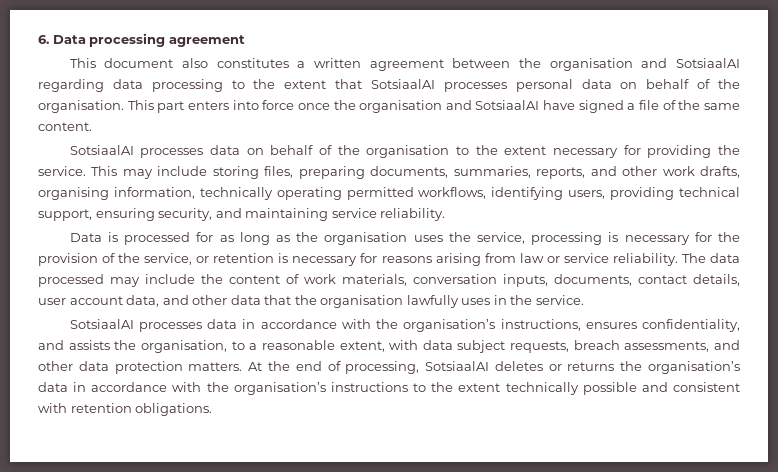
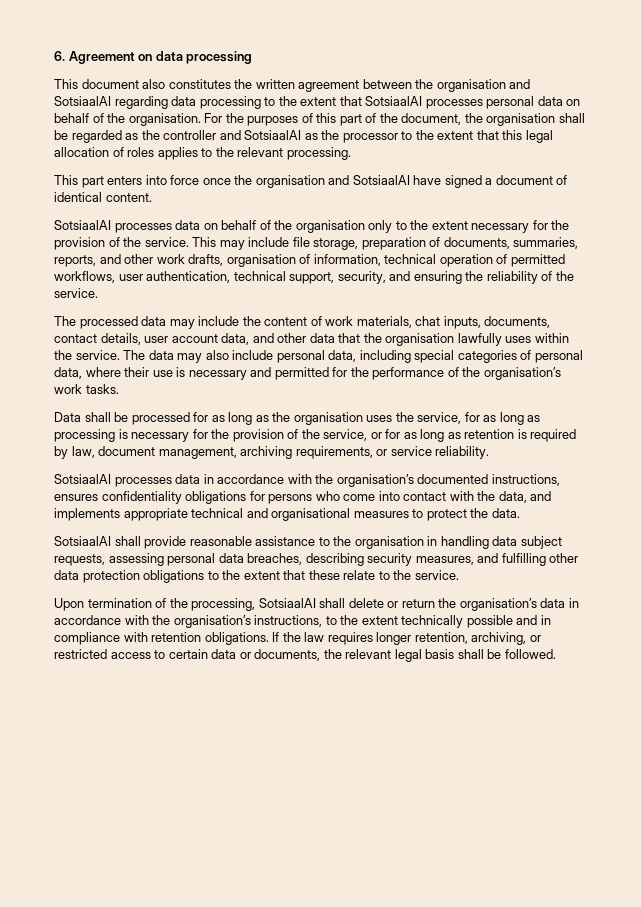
[52,33,245,47] Data processing agreement -> [68,51,253,64] Agreement on data processing
[297,61,306,68] a -> [234,79,253,89] the
(124, 106) none -> [204,113,585,126] [54,130,553,143] [54,147,351,160] For the purposes of this part of the document, the organisation shall be regarded as the controller and SotsiaalAI as the processor to the extent that this legal allocation of roles applies to the relevant processing. //
[639,100,740,110] file of the same -> [495,175,568,185] [54,192,102,202] document of identical
(450, 151) none -> [368,220,393,233] only
[647,145,712,158] providing -> [551,220,570,230] [54,237,120,250] the provision of
[212,166,365,179] storing files, preparing -> [292,237,441,250] file storage, preparation of
[38,187,675,200] organising information, technically operating permitted workflows, identifying users, providing -> [226,254,565,267] [54,271,231,283] organisation of information, technical operation of permitted workflows, user authentication,
[95,208,155,221] ensuring -> (335, 278) none
[245,208,446,221] [69,232,741,245] [38,253,740,266] [38,274,104,287] maintaining service reliability. // Data is processed for as long as the organisation uses the service, processing is necessary for the provision of the service, or retention is necessary for reasons arising from law or service reliability. The data processed -> [413,271,574,284] [54,288,98,298] [54,316,167,329] ensuring the reliability of the service. // The processed data
[413,274,497,284] conversation -> [415,316,441,326] chat
[493,295,584,305] in the service. -> [534,333,569,343] [54,350,583,363] [54,367,561,380] [54,384,119,394] [54,412,541,425] [54,429,577,442] [54,446,490,459] within the service. The data may also include personal data, including special categories of personal data, where their use is necessary and permitted for the performance of the organisation’s work tasks. // Data shall be processed for as long as the organisation uses the service, for as long as processing is necessary for the provision of the service, or for as long as retention is required by law, document management, archiving requirements, or service reliability.
(496, 325) none -> [417,474,489,484] documented
[642,319,740,332] [38,340,740,353] [38,361,615,374] confidentiality, and assists the organisation, to a reasonable extent, with data subject requests, breach assessments, and other data protection matters. At the end of processing, SotsiaalAI deletes or returns -> [101,491,552,504] [54,508,520,521] [54,536,562,549] [54,553,579,566] [54,570,459,583] [54,598,435,611] confidentiality obligations for persons who come into contact with the data, and implements appropriate technical and organisational measures to protect the data. // SotsiaalAI shall provide reasonable assistance to the organisation in handling data subject requests, assessing personal data breaches, describing security measures, and fulfilling other data protection obligations to the extent that these relate to the service. // Upon termination of the processing, SotsiaalAI shall delete or return
[330,382,408,392] instructions -> [254,615,323,627] instructions,
[673,382,740,392] consistent -> [540,615,551,625] [54,632,120,645] in compliance
(213, 409) none -> [272,632,541,645] [54,649,556,662] If the law requires longer retention, archiving, or restricted access to certain data or documents, the relevant legal basis shall be followed.

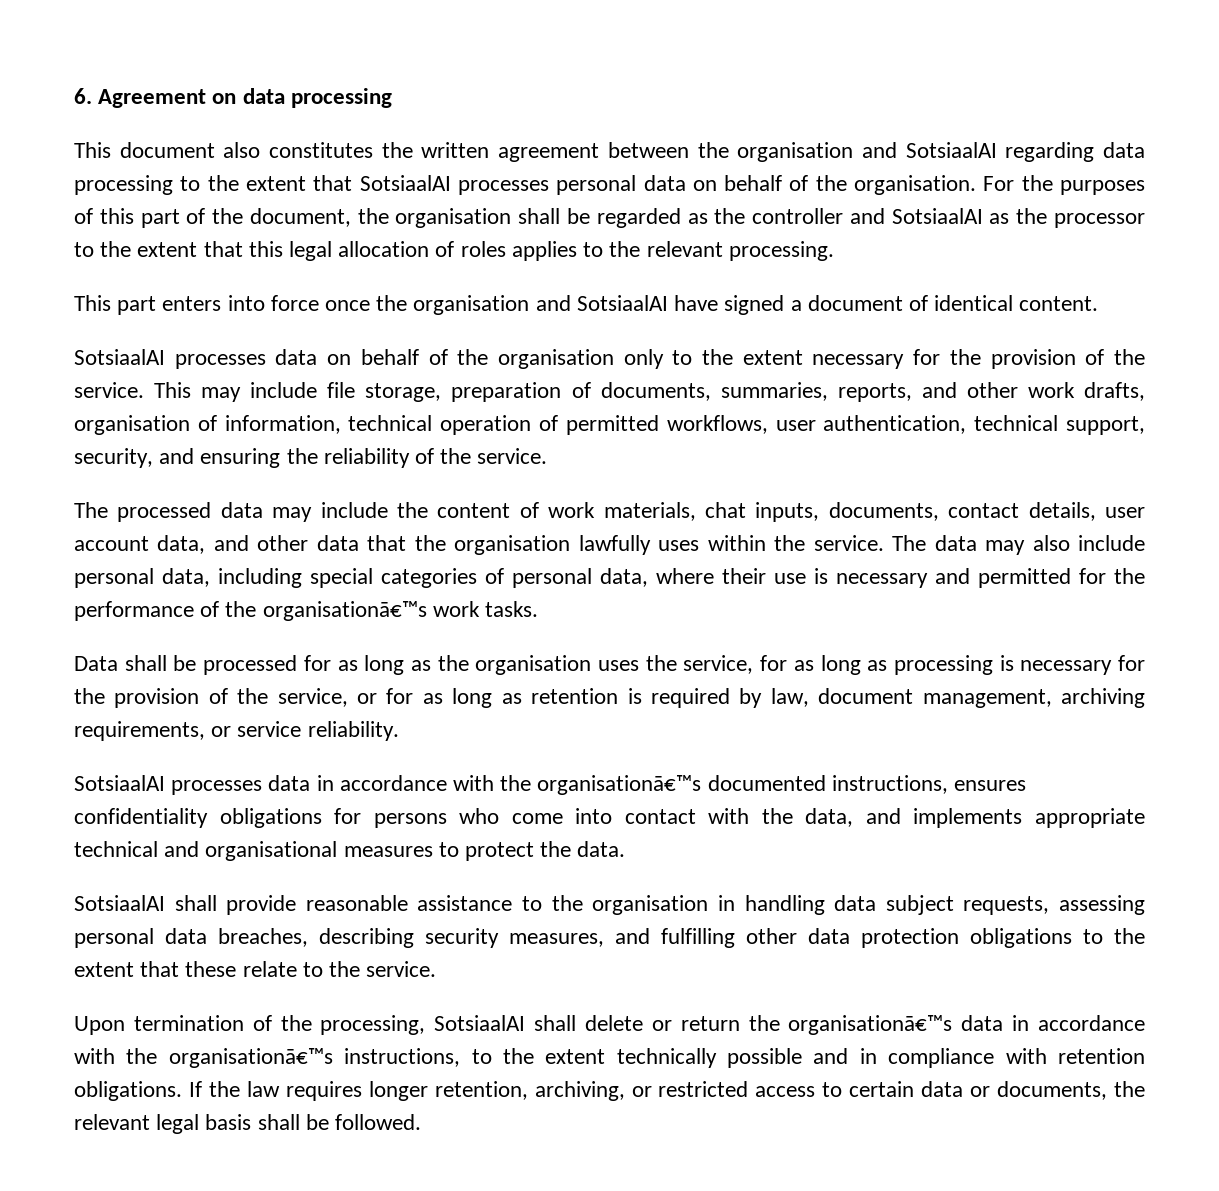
[483,367,561,380] organisation’s -> [262,601,427,621] organisationā€™s
[336,474,414,487] organisation’s -> [537,775,702,795] organisationā€™s
[459,598,579,611] [54,615,251,628] organisation’s data in accordance with the organisation’s -> [788,1015,1146,1035] [74,1048,333,1068] organisationā€™s data in accordance with the organisationā€™s

